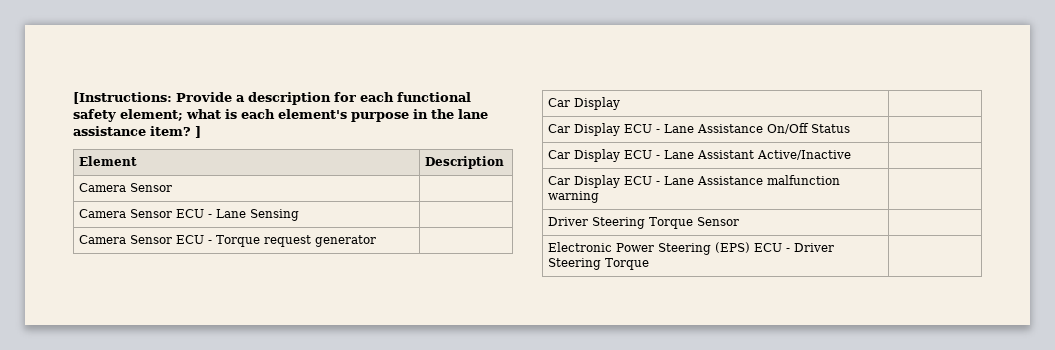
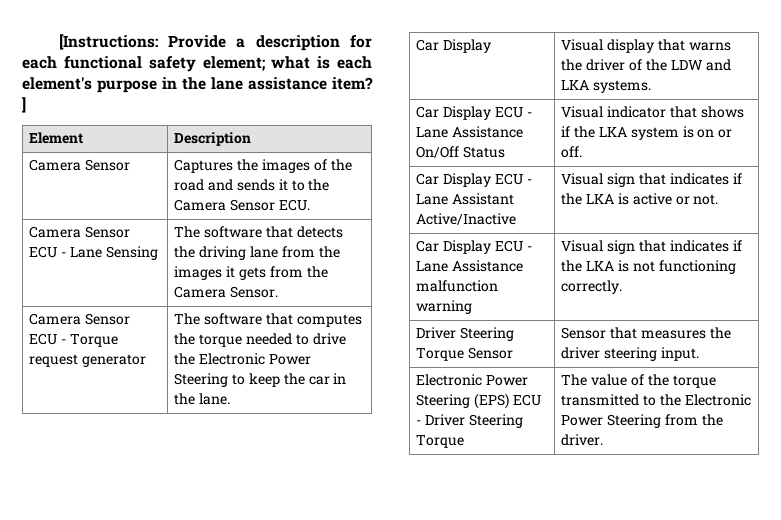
(173, 187) none -> [174,159,352,173] [174,179,330,191] [174,199,311,211] Captures the images of the road and sends it to the Camera Sensor ECU.
(300, 215) none -> [174,226,343,238] [174,246,340,260] [174,266,328,280] [174,286,279,298] The software that detects the driving lane from the images it gets from the Camera Sensor.
[548,97,621,110] // Car Display | -> [174,313,362,327] [174,333,346,347] [174,353,312,365] [174,373,347,387] [174,393,231,405] [416,39,492,53] [561,39,731,53] [561,59,732,71] [561,80,652,93] The software that computes the torque needed to drive the Electronic Power Steering to keep the car in the lane. // Car Display | Visual display that warns the driver of the LDW and LKA systems.
(851, 128) none -> [561,106,744,118] [561,126,733,140] [561,146,583,158] Visual indicator that shows if the LKA system is on or off.
(852, 155) none -> [561,173,742,187] [561,193,719,205] Visual sign that indicates if the LKA is active or not.
[548,217,740,229] // Driver Steering Torque Sensor | -> [561,240,742,254] [561,260,736,274] [561,280,623,294] [416,327,515,341] [416,347,514,361] [561,327,731,339] [561,347,700,361] Visual sign that indicates if the LKA is not functioning correctly. // Driver Steering Torque Sensor | Sensor that measures the driver steering input.
(650, 264) none -> [561,374,716,388] [561,394,751,406] [561,414,723,428] [561,434,604,446] The value of the torque transmitted to the Electronic Power Steering from the driver.

